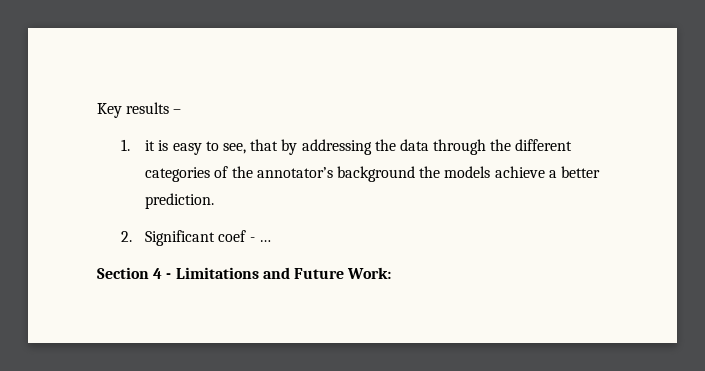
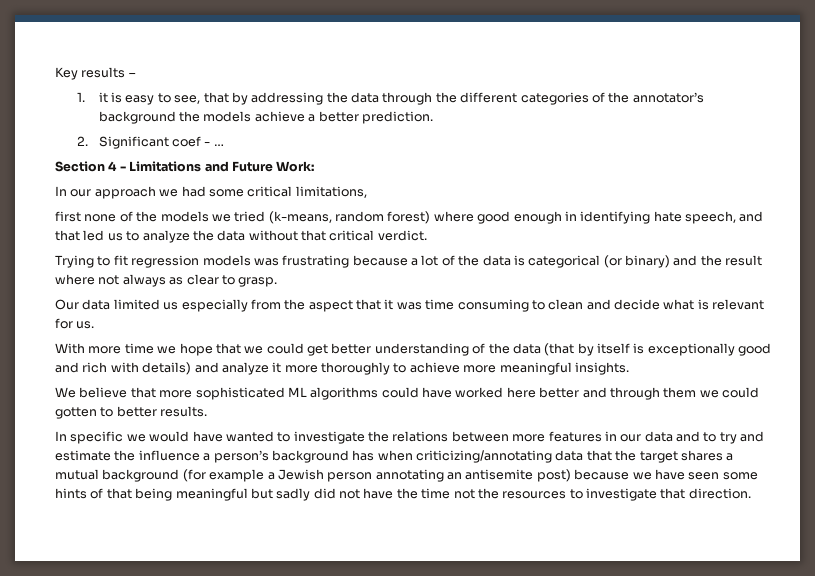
(392, 273) none -> [55,186,367,199] [55,211,764,224] [55,230,427,243] [55,255,763,268] [55,274,278,287] [55,299,765,312] [55,318,95,329] [55,343,772,356] [55,362,629,375] [55,387,759,400] [55,406,208,419] [55,431,765,444] [55,450,734,463] [55,469,758,482] [55,488,751,501] // In our approach we had some critical limitations, // first none of the models we tried (k-means, random forest) where good enough in identifying hate speech, and that led us to analyze the data without that critical verdict. // Trying to fit regression models was frustrating because a lot of the data is categorical (or binary) and the result where not always as clear to grasp. // Our data limited us especially from the aspect that it was time consuming to clean and decide what is relevant for us. // With more time we hope that we could get better understanding of the data (that by itself is exceptionally good and rich with details) and analyze it more thoroughly to achieve more meaningful insights. // We believe that more sophisticated ML algorithms could have worked here better and through them we could gotten to better results. // In specific we would have wanted to investigate the relations between more features in our data and to try and estimate the influence a person’s background has when criticizing/annotating data that the target shares a mutual background (for example a Jewish person annotating an antisemite post) because we have seen some hints of that being meaningful but sadly did not have the time not the resources to investigate that direction.

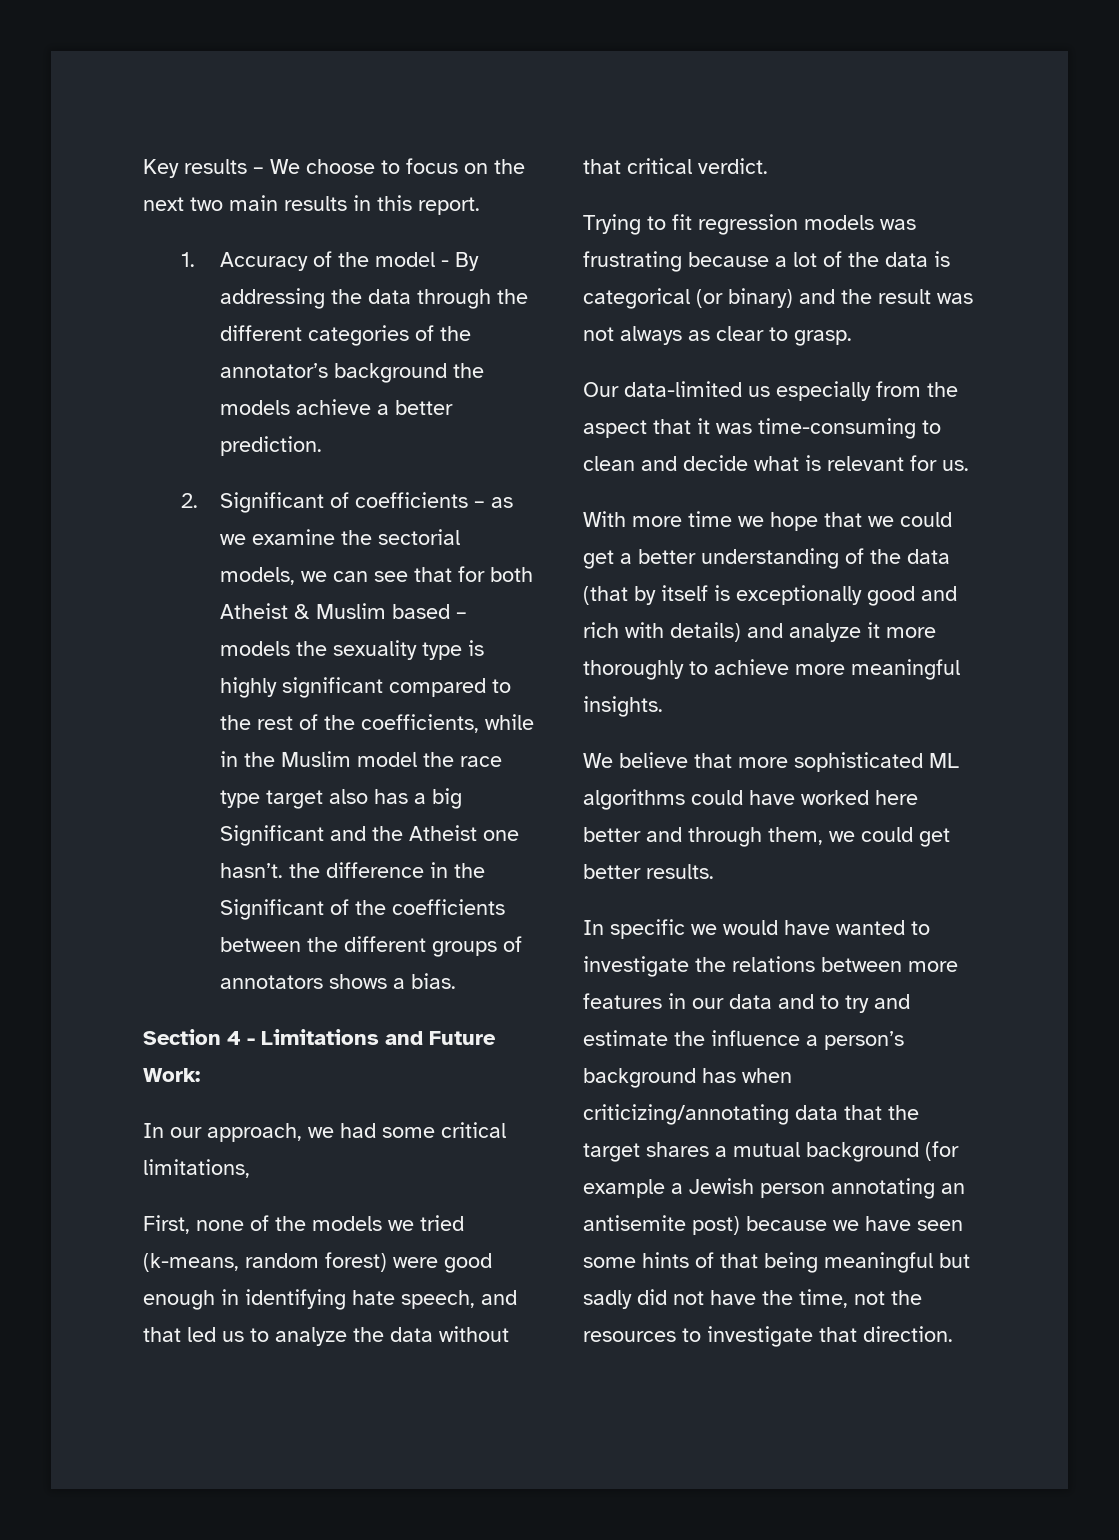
[76,92,248,105] // 1. it is easy to see, that by -> [270,158,525,174] [143,195,480,215] [181,251,479,271] We choose to focus on the next two main results in this report. // 1. Accuracy of the model - By
[172,136,224,147] coef - … -> [329,492,513,508] [219,529,460,545] [219,566,533,585] [219,603,467,619] [219,640,484,660] [219,677,511,698] [219,714,534,733] [219,751,502,767] [219,788,462,809] [219,825,519,846] [219,862,485,878] [219,899,505,920] [219,936,522,957] [219,973,456,989] of coefficients – as we examine the sectorial models, we can see that for both Atheist & Muslim based – models the sexuality type is highly significant compared to the rest of the coefficients, while in the Muslim model the race type target also has a big Significant and the Atheist one hasn’t. the difference in the Significant of the coefficients between the different groups of annotators shows a bias.
[94,186,156,199] approach -> [207,1123,302,1142] approach,
[55,211,81,222] first -> [143,1215,190,1234] First,
[433,211,474,222] where -> [393,1257,438,1268] were
[55,274,95,285] where -> [937,293,973,304] was
[82,299,160,310] data limited -> [624,381,742,397] data-limited
[425,299,529,312] time consuming -> [758,418,916,439] time-consuming
(328, 350) none -> [620,553,632,564] a
[663,387,759,398] [55,407,114,419] them we could gotten to -> [768,827,950,847] them, we could get
[421,488,451,499] time -> [799,1289,848,1308] time,

